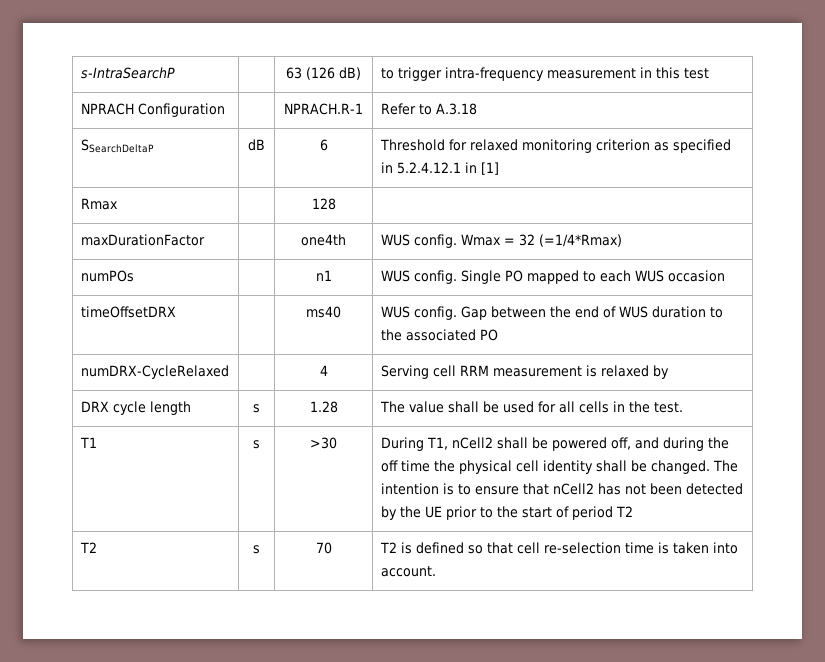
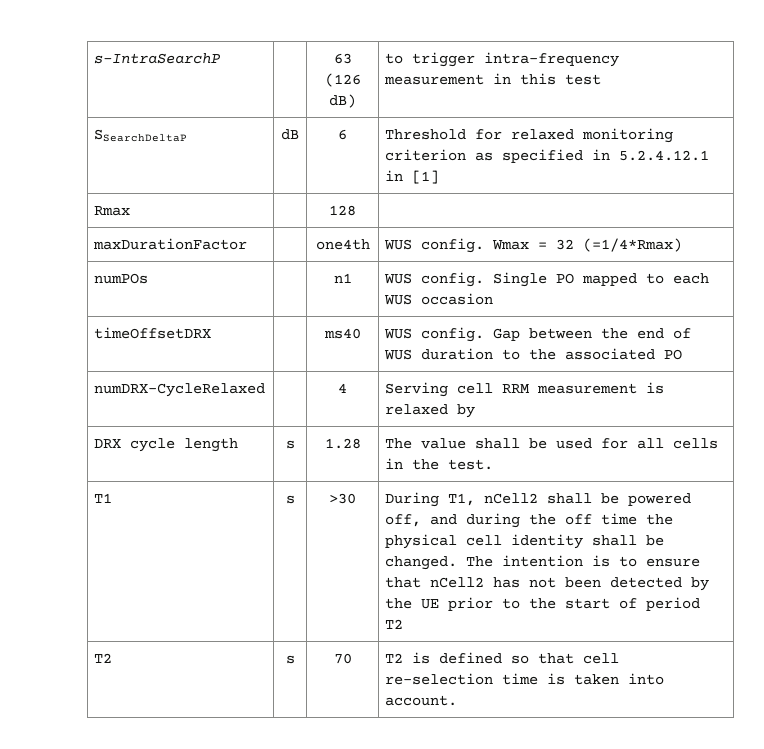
[80,103,225,117] [284,103,363,115] [380,103,477,115] // NPRACH Configuration | | NPRACH.R-1 | Refer to A.3.18 -> (602, 79) none

